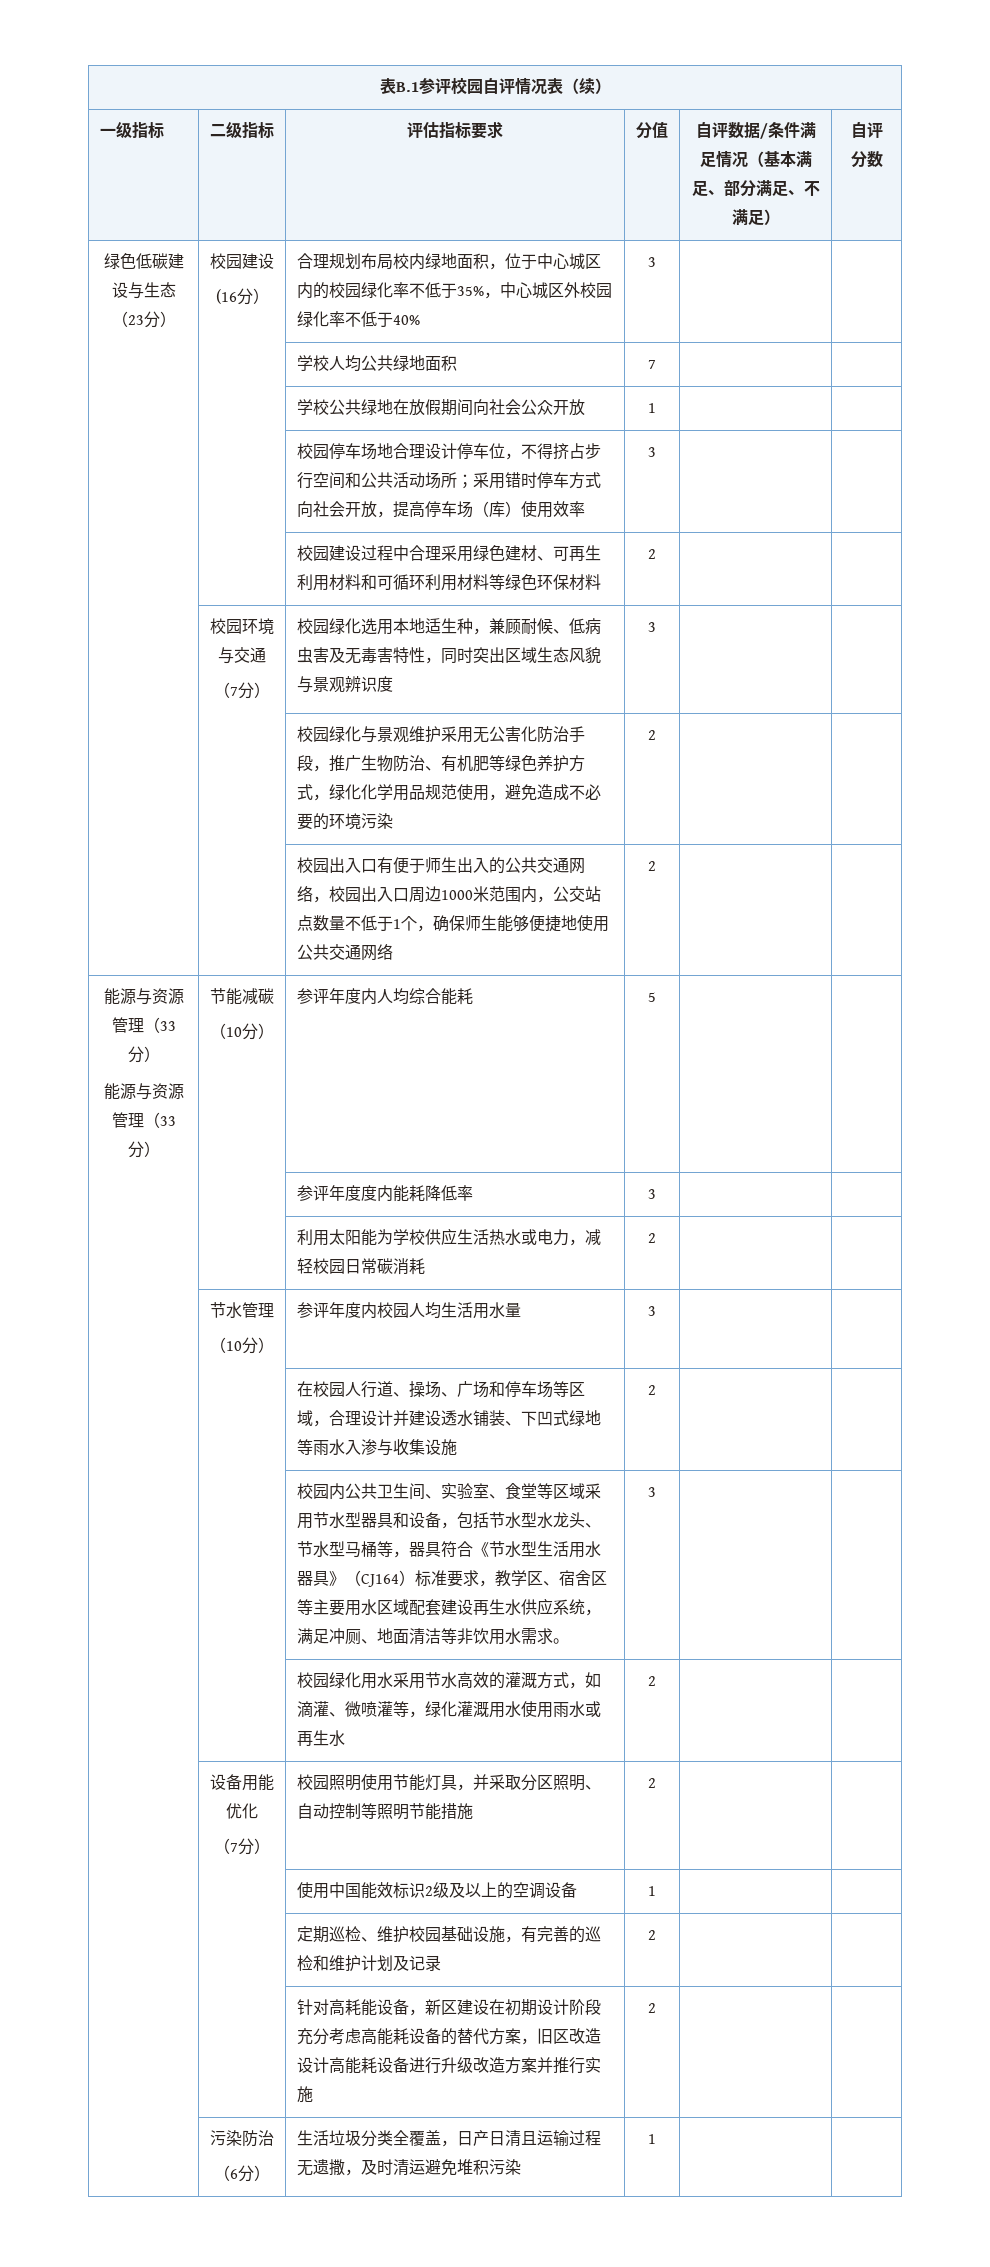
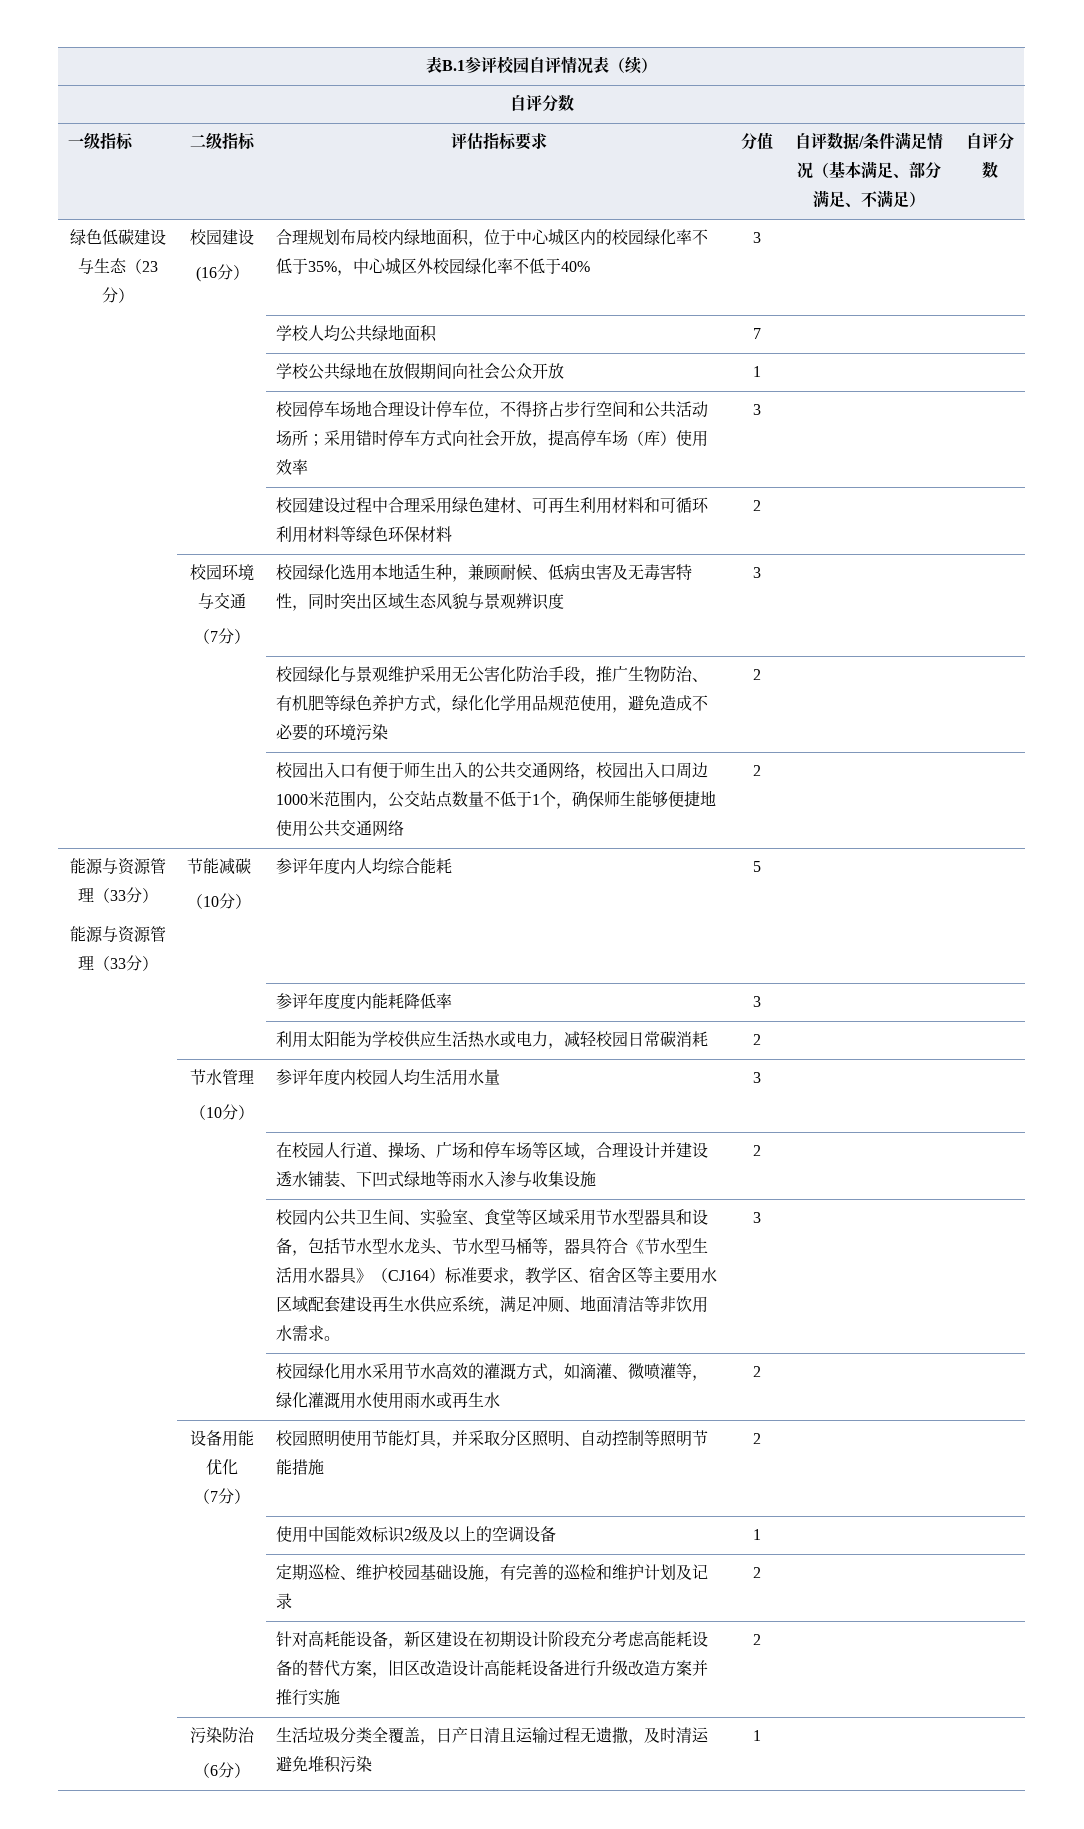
(611, 86) none -> [509,94,574,112] // 自评分数

